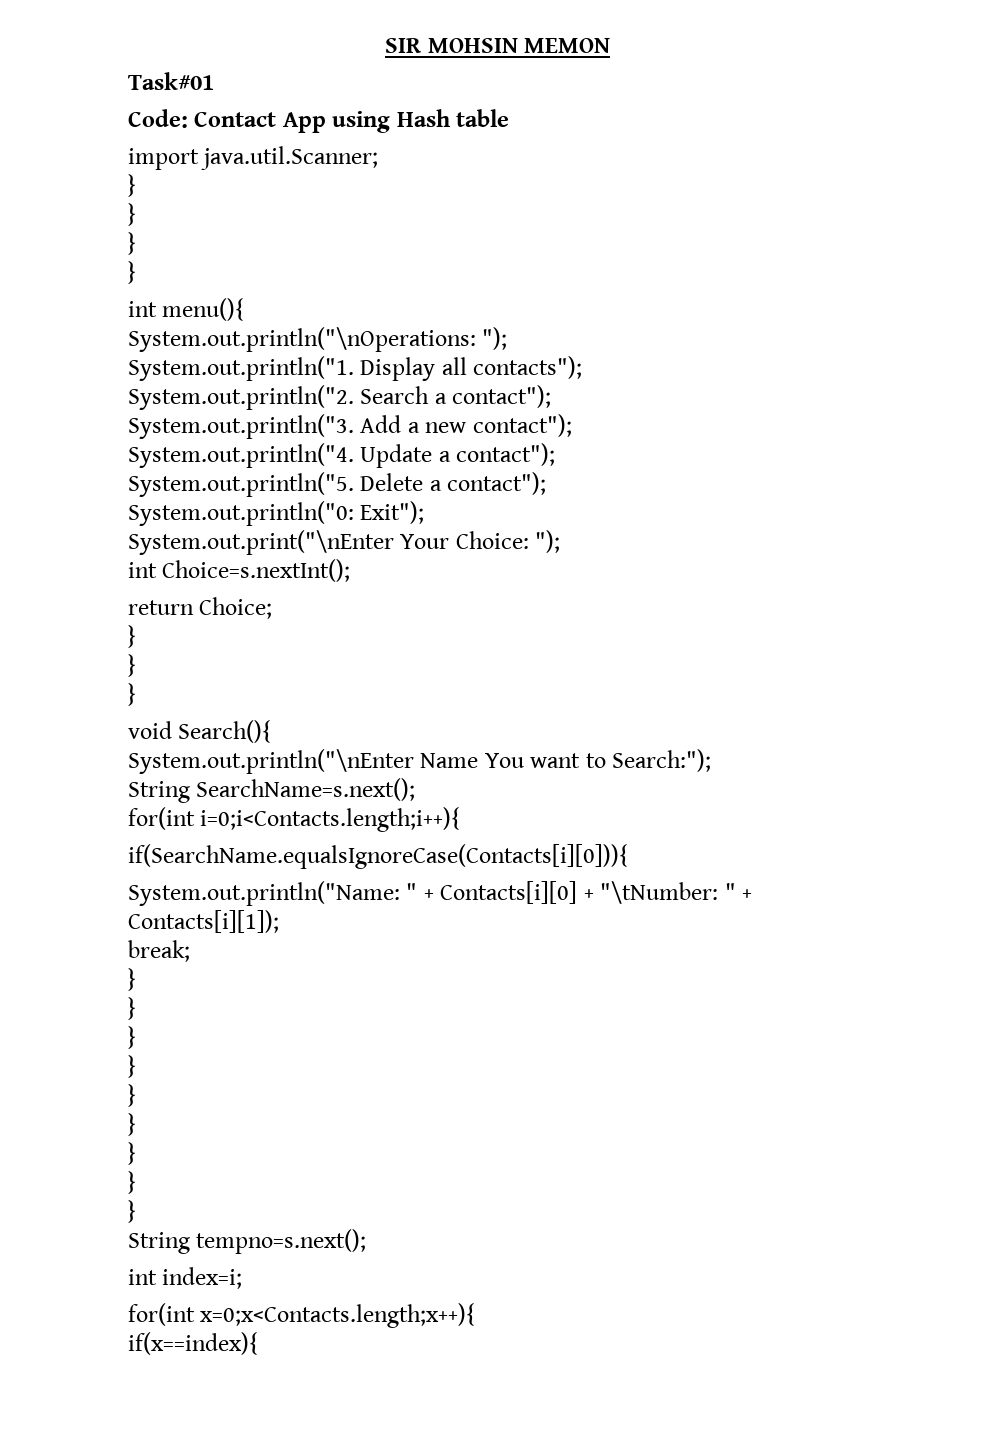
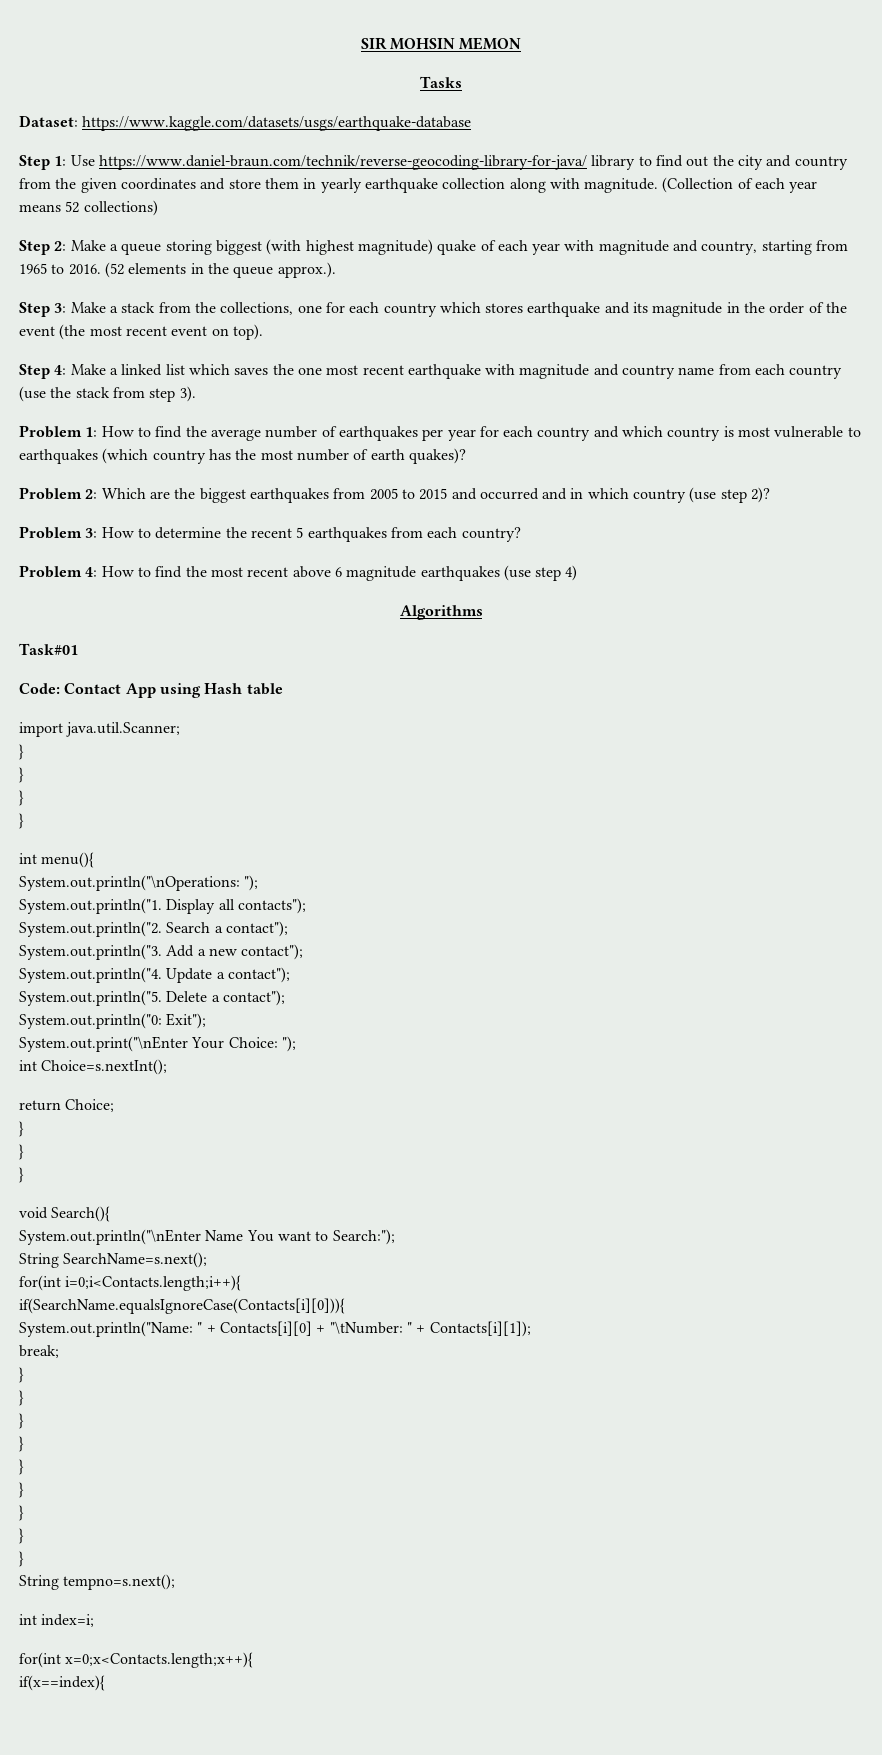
(610, 45) none -> [420,76,462,88] [19,115,472,131] [19,155,848,170] [19,177,818,193] [19,200,158,216] [19,239,849,255] [19,262,336,278] [19,302,848,317] [19,324,263,340] [19,364,843,379] [19,386,196,402] [19,425,861,441] [19,448,466,464] [19,487,771,503] [19,526,521,542] [19,565,578,581] [399,605,483,620] // Tasks // Dataset: https://www.kaggle.com/datasets/usgs/earthquake-database // Step 1: Use https://www.daniel-braun.com/technik/reverse-geocoding-library-for-java/ library to find out the city and country from the given coordinates and store them in yearly earthquake collection along with magnitude. (Collection of each year means 52 collections) // Step 2: Make a queue storing biggest (with highest magnitude) quake of each year with magnitude and country, starting from 1965 to 2016. (52 elements in the queue approx.). // Step 3: Make a stack from the collections, one for each country which stores earthquake and its magnitude in the order of the event (the most recent event on top). // Step 4: Make a linked list which saves the one most recent earthquake with magnitude and country name from each country (use the stack from step 3). // Problem 1: How to find the average number of earthquakes per year for each country and which country is most vulnerable to earthquakes (which country has the most number of earth quakes)? // Problem 2: Which are the biggest earthquakes from 2005 to 2015 and occurred and in which country (use step 2)? // Problem 3: How to determine the recent 5 earthquakes from each country? // Problem 4: How to find the most recent above 6 magnitude earthquakes (use step 4) // Algorithms

